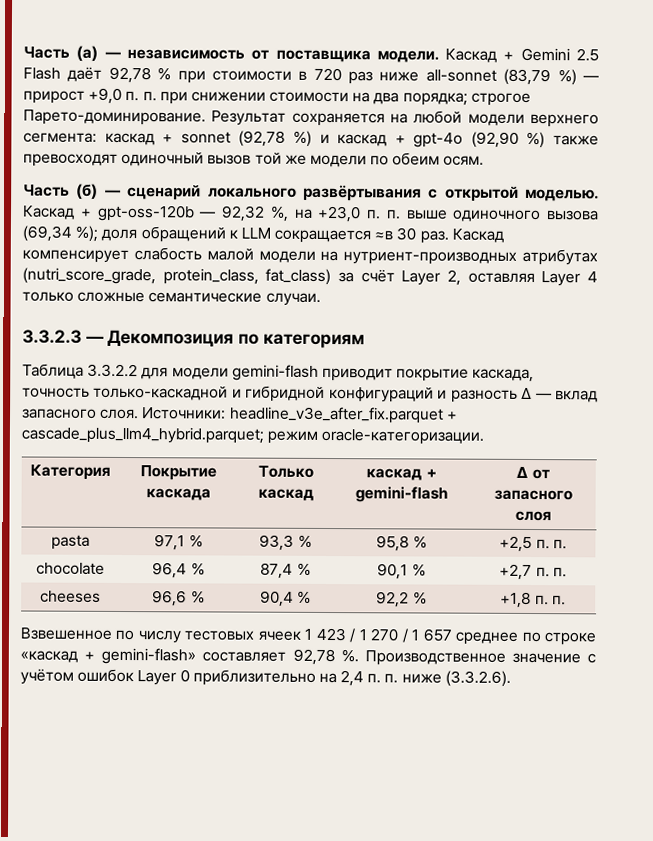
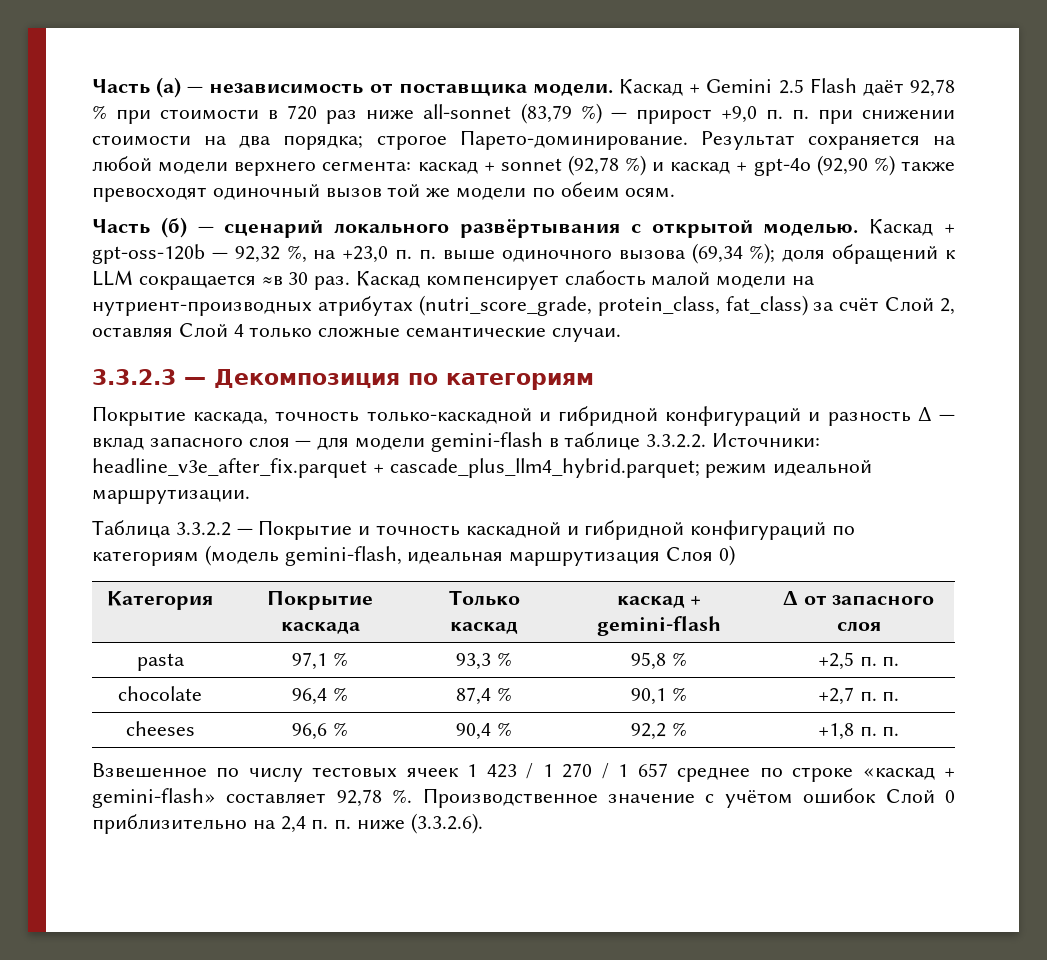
[401,270,442,286] Layer -> [885,297,935,311] Слой
[541,271,582,287] Layer -> [178,323,228,337] Слой
[22,363,470,382] Таблица 3.3.2.2 для модели gemini-flash приводит покрытие -> [92,406,186,426] Покрытие
[100,408,140,420] слоя. -> [248,432,707,452] слоя — для модели gemini-flash в таблице 3.3.2.2.
[321,428,485,445] oracle-категоризации. -> [773,460,873,476] [92,489,250,504] [92,520,856,540] [92,545,735,566] идеальной маршрутизации. // Таблица 3.3.2.2 — Покрытие и точность каскадной и гибридной конфигураций по категориям (модель gemini-flash, идеальная маршрутизация Слоя 0)
[137,670,178,686] Layer -> [885,789,935,803] Слой

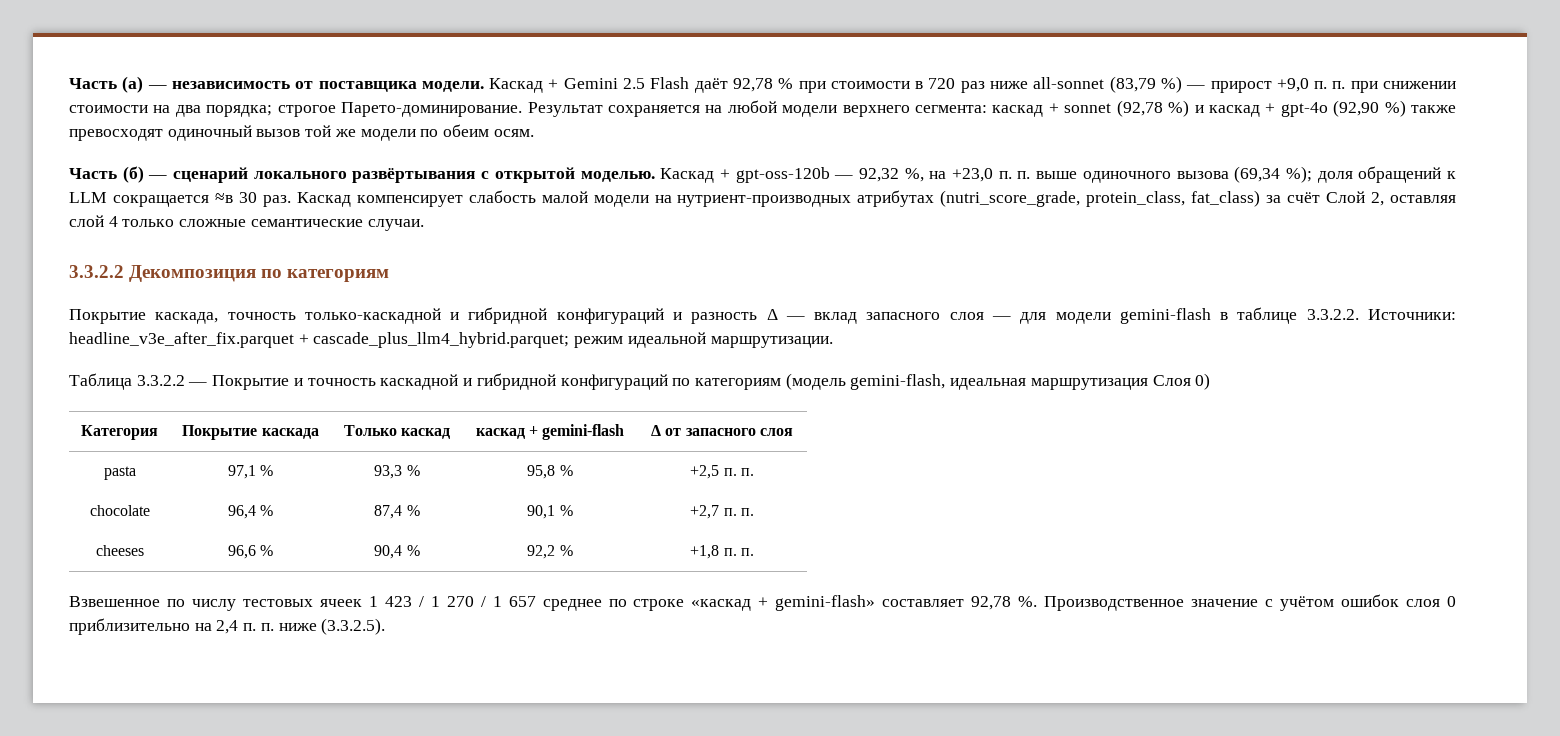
[178,323,228,337] Слой -> [69,215,104,227] слой
[92,369,206,385] 3.3.2.3 — -> [69,265,124,278] 3.3.2.2
[885,789,935,803] Слой -> [1406,599,1441,607] слоя
[410,813,483,834] (3.3.2.6). -> [321,618,386,635] (3.3.2.5).

